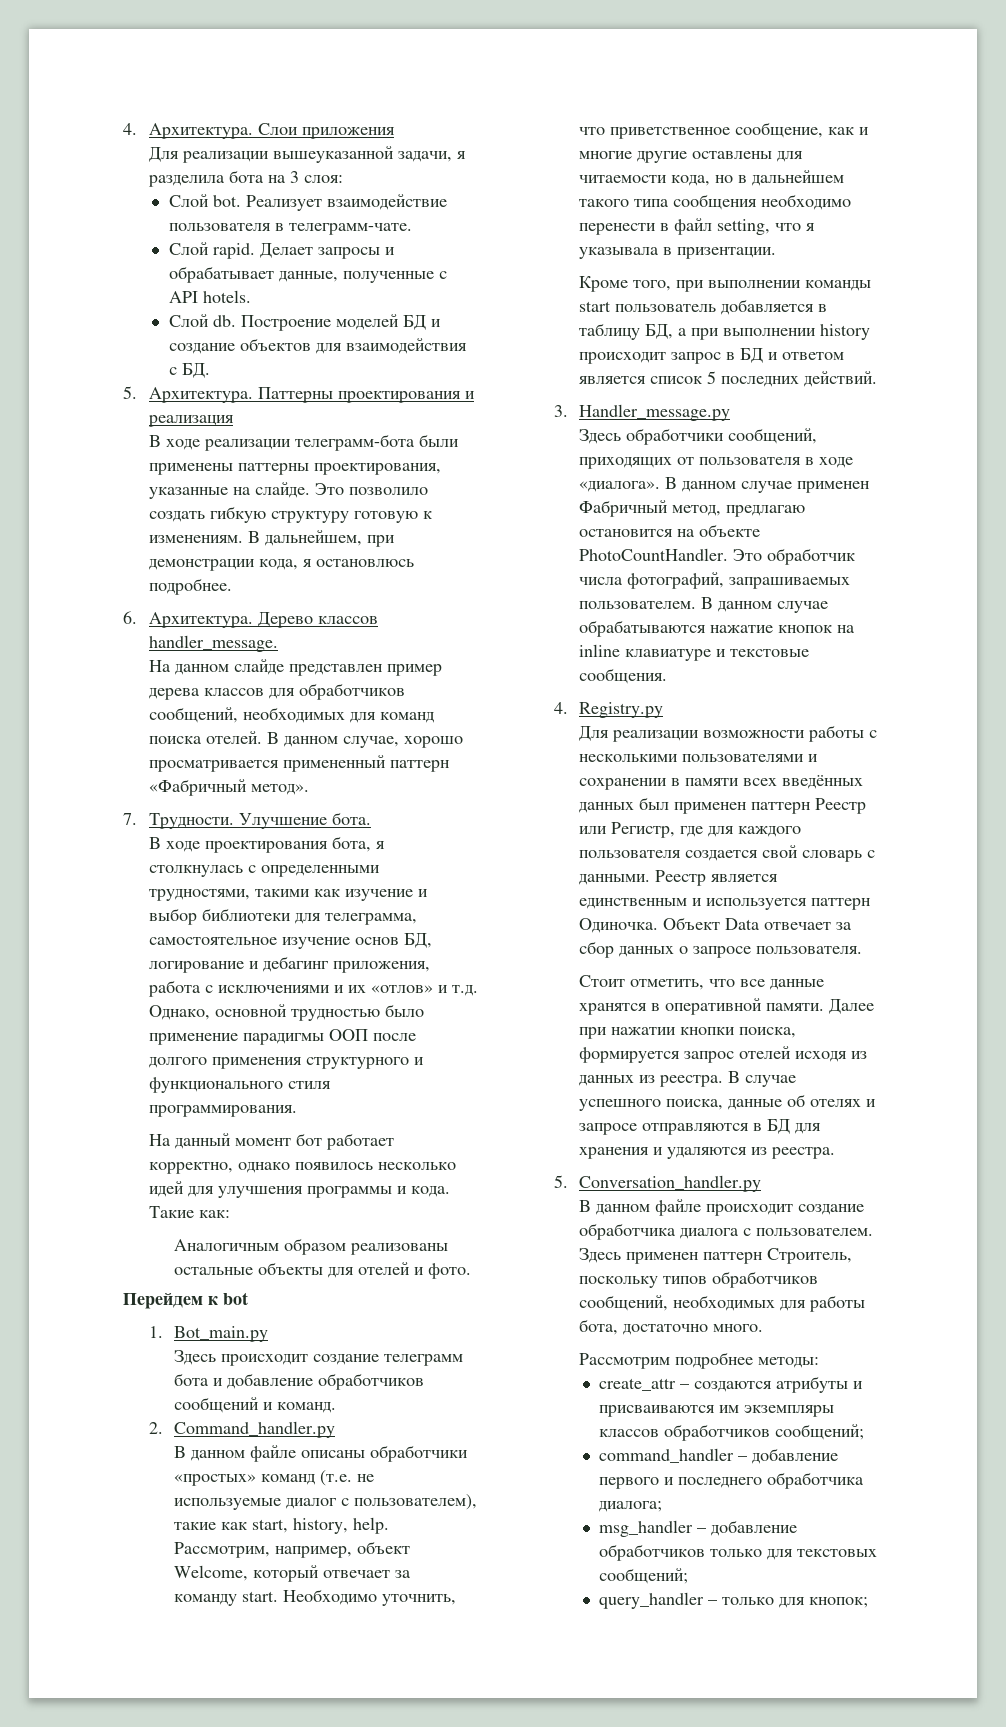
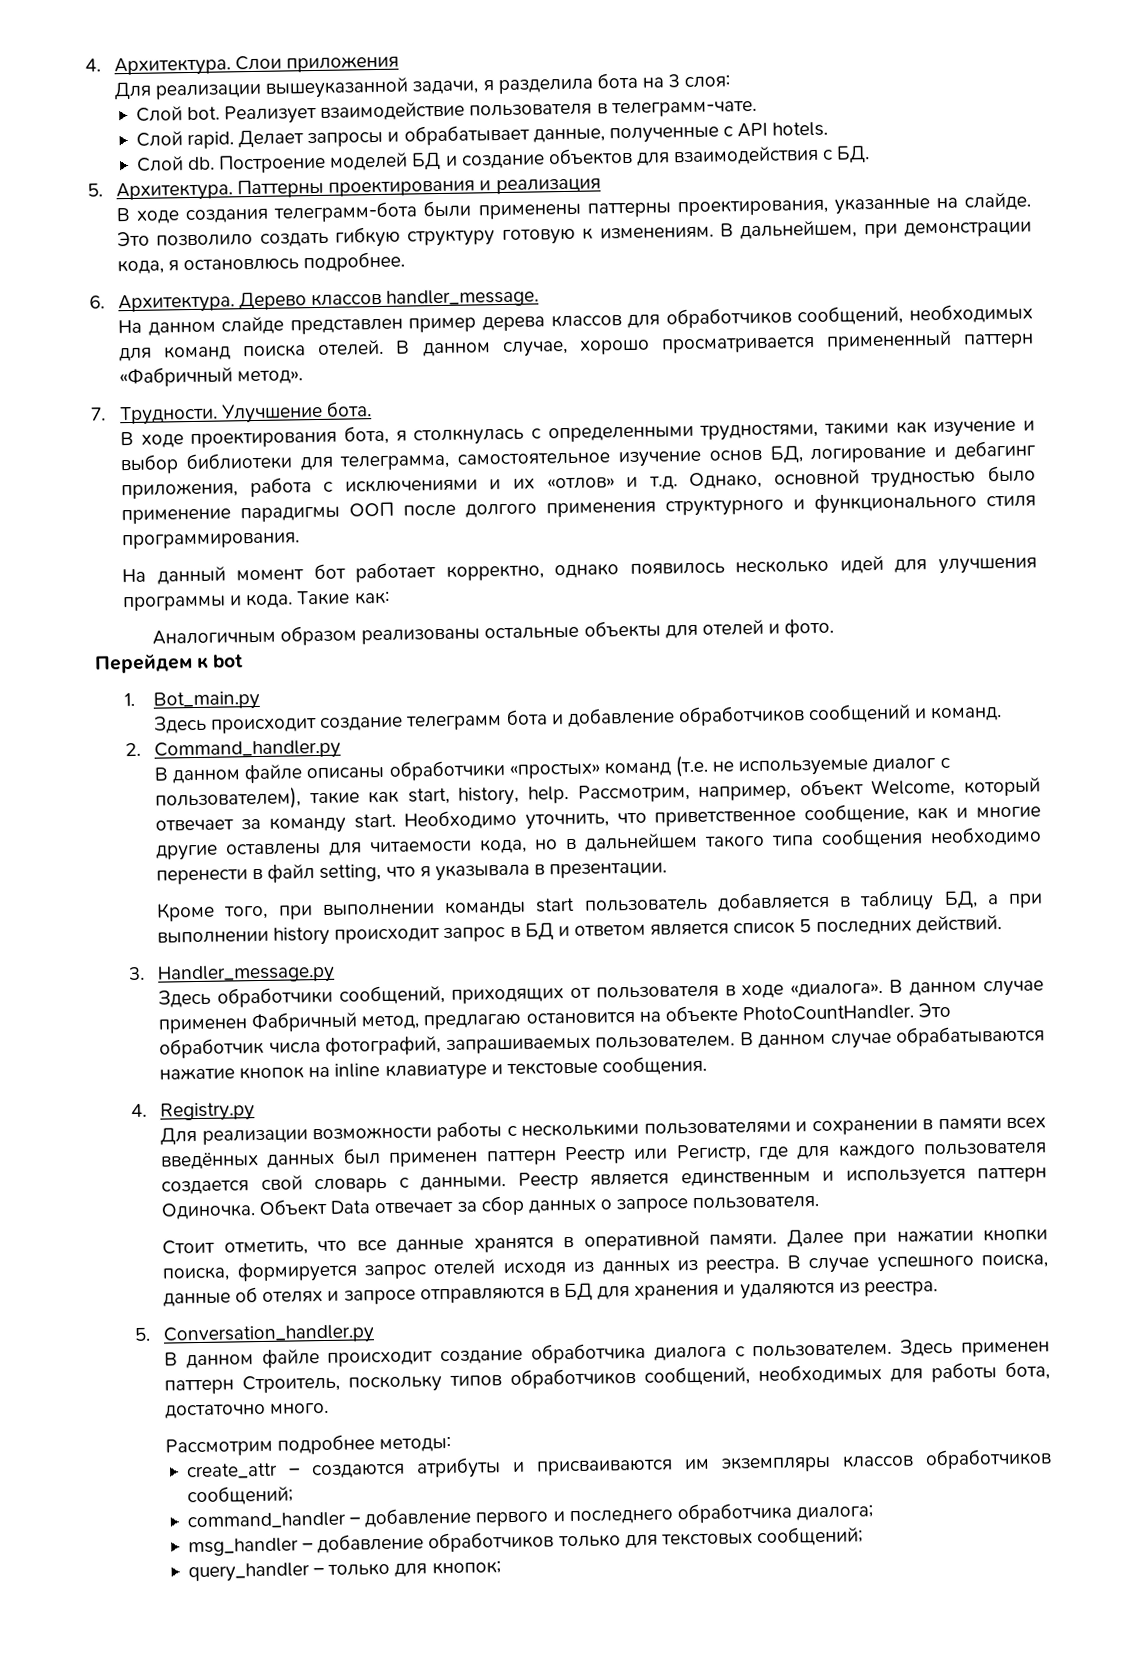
[203,439,291,451] реализации -> [185,208,270,224] создания
[677,247,777,259] призентации. -> [549,862,668,879] презентации.

